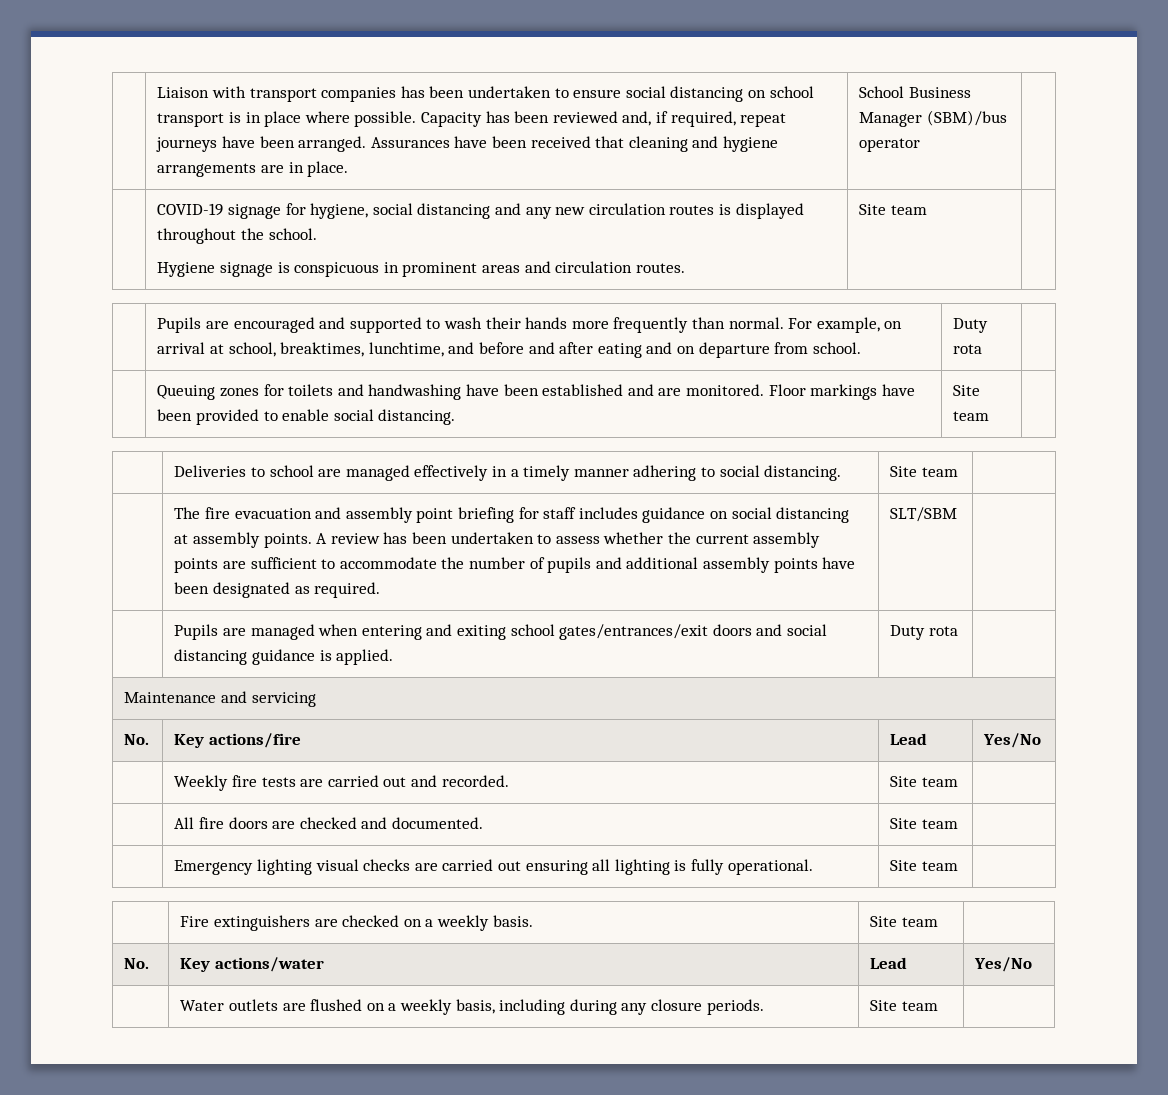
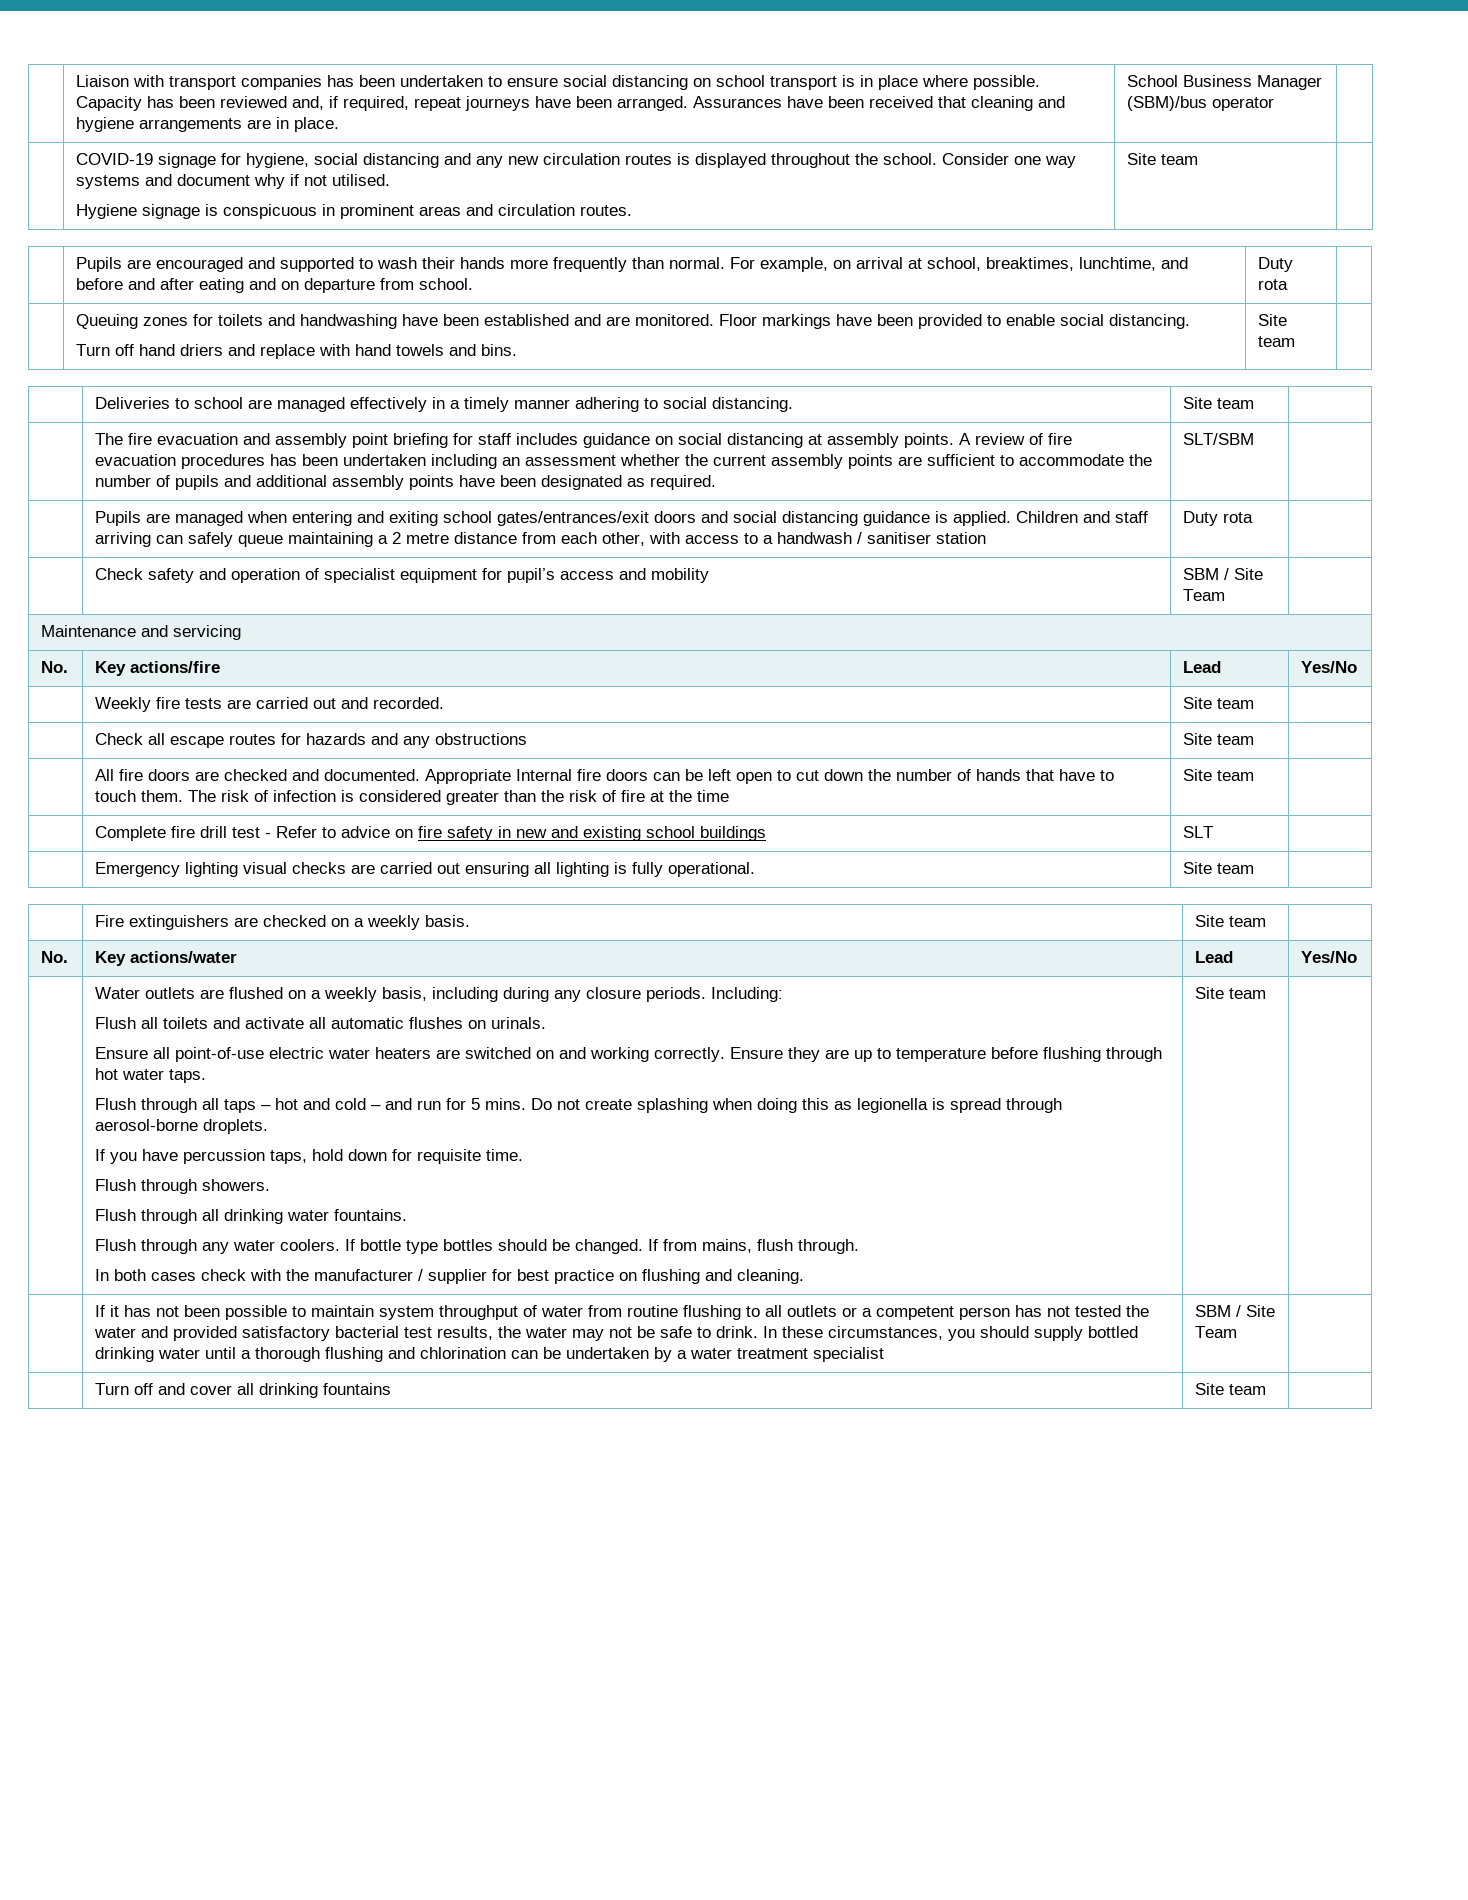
(317, 234) none -> [942,153,1077,168] [76,174,391,189] Consider one way systems and document why if not utilised.
(456, 417) none -> [76,344,518,359] // Turn off hand driers and replace with hand towels and bins.
[383,532,600,544] has been undertaken to assess -> [1029,433,1073,445] [95,454,617,469] of fire evacuation procedures has been undertaken including an assessment
[890,625,959,640] | Duty rota -> [1016,511,1149,523] [95,532,987,547] [1183,511,1254,526] [95,568,710,583] [1183,568,1264,580] [1183,589,1226,601] Children and staff arriving can safely queue maintaining a 2 metre distance from each other, with access to a handwash / sanitiser station | Duty rota | // | Check safety and operation of specialist equipment for pupil’s access and mobility | SBM / Site Team
(959, 782) none -> [95,733,528,748] [1183,733,1255,745] // | Check all escape routes for hazards and any obstructions | Site team |
[890,818,959,829] | Site team -> [425,769,1115,784] [95,790,730,805] [1183,769,1255,781] [95,826,767,841] [1183,826,1214,838] Appropriate Internal fire doors can be left open to cut down the number of hands that have to touch them. The risk of infection is considered greater than the risk of fire at the time | Site team | // | Complete fire drill test - Refer to advice on fire safety in new and existing school buildings | SLT
(764, 1007) none -> [711,987,784,1002] [95,1017,547,1029] [95,1047,1163,1062] [95,1068,207,1083] [95,1098,1063,1113] [95,1119,269,1134] [95,1149,524,1164] [95,1179,271,1194] [95,1209,408,1224] [95,1239,860,1254] [95,1269,805,1284] [1195,987,1267,999] [95,1305,1150,1320] [94,1326,1139,1341] [95,1347,885,1362] [1195,1305,1276,1317] [1195,1326,1238,1338] [95,1383,392,1398] Including: // Flush all toilets and activate all automatic flushes on urinals. // Ensure all point-of-use electric water heaters are switched on and working correctly. Ensure they are up to temperature before flushing through hot water taps. // Flush through all taps – hot and cold – and run for 5 mins. Do not create splashing when doing this as legionella is spread through aerosol-borne droplets. // If you have percussion taps, hold down for requisite time. // Flush through showers. // Flush through all drinking water fountains. // Flush through any water coolers. If bottle type bottles should be changed. If from mains, flush through. // In both cases check with the manufacturer / supplier for best practice on flushing and cleaning. | Site team | // | If it has not been possible to maintain system throughput of water from routine flushing to all outlets or a competent person has not tested the water and provided satisfactory bacterial test results, the water may not be safe to drink. In these circumstances, you should supply bottled drinking water until a thorough flushing and chlorination can be undertaken by a water treatment specialist | SBM / Site Team | // | Turn off and cover all drinking fountains

